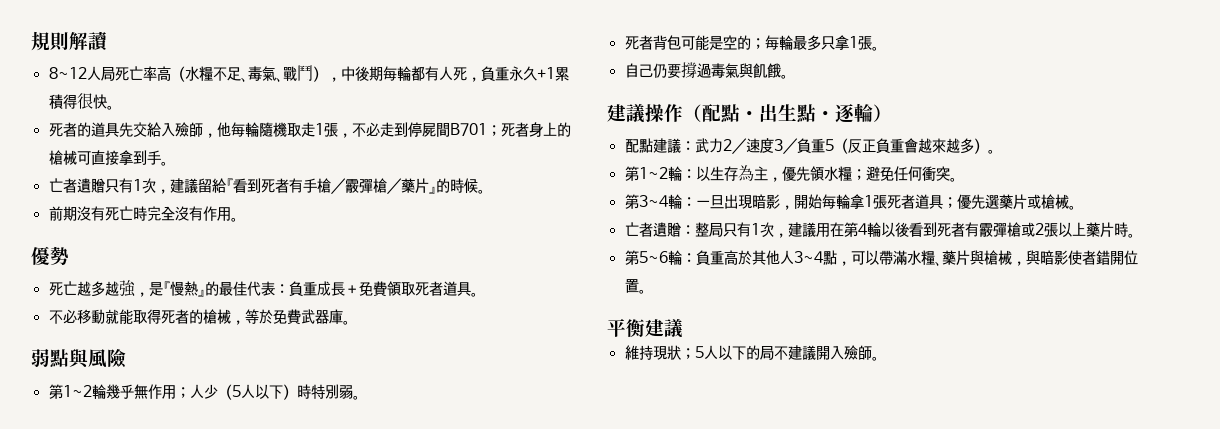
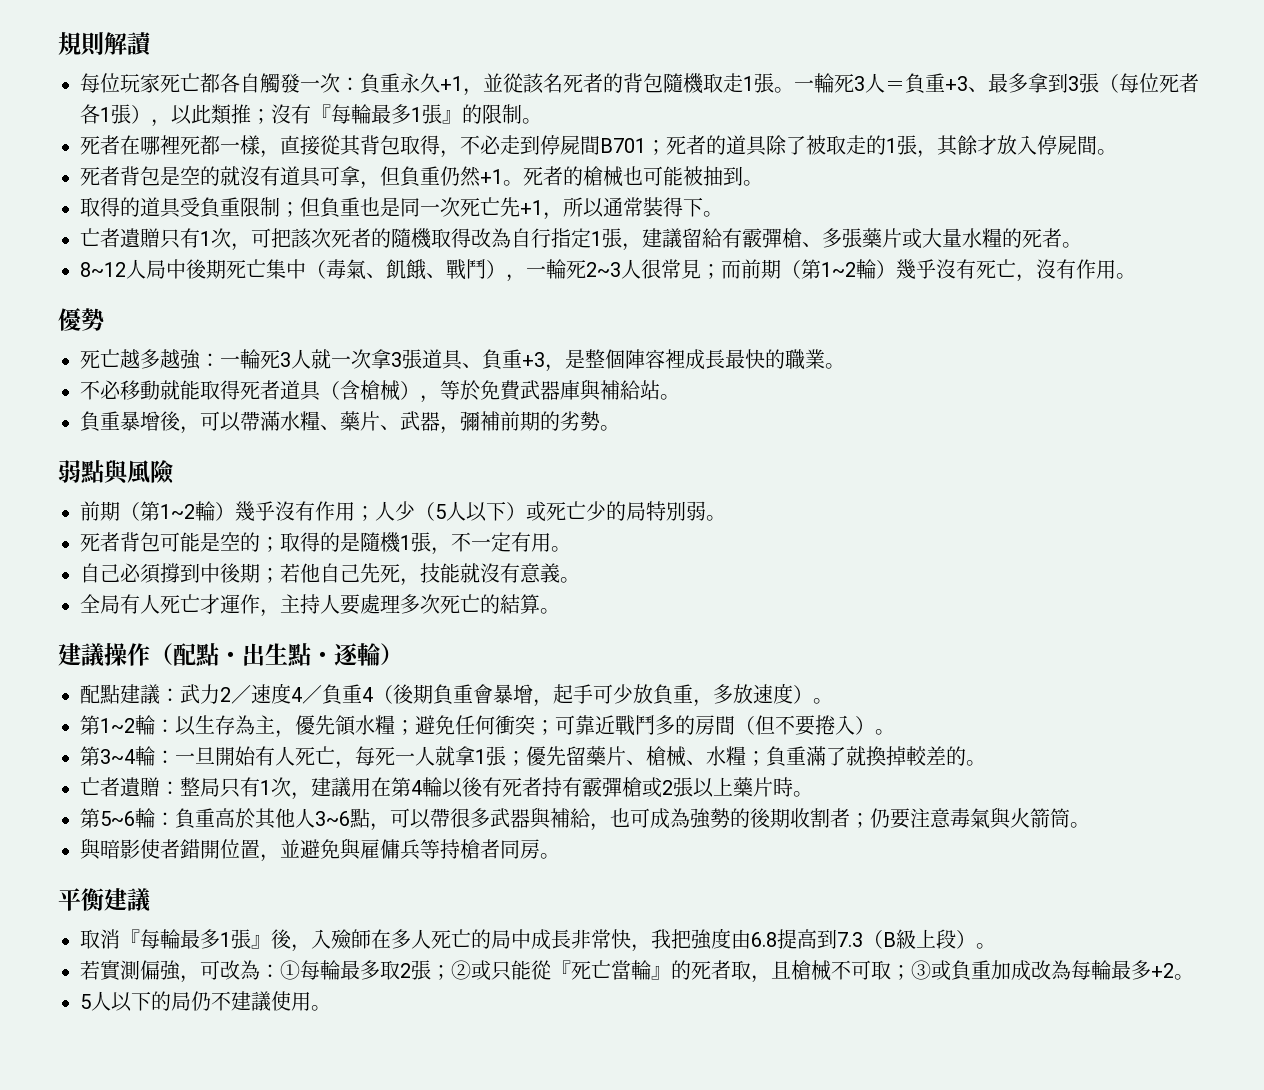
[48,65,569,82] [48,93,114,110] [48,122,338,138] 8~12人局死亡率高（水糧不足、毒氣、戰鬥），中後期每輪都有人死，負重永久+1累積得很快。 // 死者的道具先交給入殮師，他每輪隨機取走1張 -> [80,73,1199,96] [80,104,542,127] [80,135,440,158] 每位玩家死亡都各自觸發一次：負重永久+1，並從該名死者的背包隨機取走1張。一輪死3人＝負重+3、最多拿到3張（每位死者各1張），以此類推；沒有『每輪最多1張』的限制。 // 死者在哪裡死都一樣，直接從其背包取得
[528,122,571,137] [48,150,161,166] 身上的槍械可直接拿到手 -> [706,135,1117,158] [80,166,763,189] [80,197,703,220] 的道具除了被取走的1張，其餘才放入停屍間。 // 死者背包是空的就沒有道具可拿，但負重仍然+1。死者的槍械也可能被抽到。 // 取得的道具受負重限制；但負重也是同一次死亡先+1，所以通常裝得下
[169,178,485,195] [48,206,77,221] 建議留給『看到死者有手槍／霰彈槍／藥片』的時候。 // 前期 -> [251,228,1082,251] [80,259,936,282] 可把該次死者的隨機取得改為自行指定1張，建議留給有霰彈槍、多張藥片或大量水糧的死者。 // 8~12人局中後期死亡集中（毒氣、飢餓、戰鬥），一輪死2~3人很常見；而前期（第1~2輪）幾乎
[132,206,175,221] 時完全 -> [1016,274,1036,282] ，
[134,281,471,297] ，是『慢熱』的最佳代表：負重成長＋免費領取死者道具 -> [200,349,825,372] ：一輪死3人就一次拿3張道具、負重+3，是整個陣容裡成長最快的職業
[188,309,231,324] 的槍械 -> [280,380,420,401] 道具（含槍械）
(343, 316) none -> [580,379,680,401] [80,411,600,434] 與補給站。 // 負重暴增後，可以帶滿水糧、藥片、武器，彌補前期的劣勢
[48,384,148,400] 第1~2輪幾乎無 -> [80,501,315,521] 前期（第1~2輪）幾乎沒有
[296,384,311,399] 時 -> [526,501,646,522] 或死亡少的局
[764,35,879,51] [624,62,781,78] 每輪最多只拿1張。 // 自己仍要撐過毒氣與飢餓 -> [280,532,571,555] [80,563,580,586] [80,594,540,617] 取得的是隨機1張，不一定有用。 // 自己必須撐到中後期；若他自己先死，技能就沒有意義。 // 全局有人死亡才運作，主持人要處理多次死亡的結算
[773,138,974,155] 3／負重5（反正負重會越來越多 -> [291,683,793,707] 4／負重4（後期負重會暴增，起手可少放負重，多放速度
[949,177,957,182] [624,194,1069,210] 。 // 第3~4輪：一旦出現暗影，開始每輪拿1張死者道具；優先選藥片或槍械 -> [535,715,895,736] [80,746,966,769] ；可靠近戰鬥多的房間（但不要捲入）。 // 第3~4輪：一旦開始有人死亡，每死一人就拿1張；優先留藥片、槍械、水糧；負重滿了就換掉較差的
[908,222,965,237] 看到死者 -> [482,777,562,797] 有死者持
[793,251,824,263] 3~4 -> [315,811,350,826] 3~6
[892,250,1026,266] 滿水糧、藥片與槍械， -> [450,807,1090,831] 很多武器與補給，也可成為強勢的後期收割者；仍要注意毒氣與火箭筒。 //
[638,289,646,294] [607,318,683,338] [624,345,872,360] 。 // 平衡建議 // 維持現狀；5人以下的局不建議開入殮師 -> [260,838,560,862] [58,888,150,912] [80,928,996,952] [80,960,1194,983] [80,991,311,1012] ，並避免與雇傭兵等持槍者同房。 // 平衡建議 // 取消『每輪最多1張』後，入殮師在多人死亡的局中成長非常快，我把強度由6.8提高到7.3（B級上段）。 // 若實測偏強，可改為：①每輪最多取2張；②或只能從『死亡當輪』的死者取，且槍械不可取；③或負重加成改為每輪最多+2。 // 5人以下的局仍不建議使用

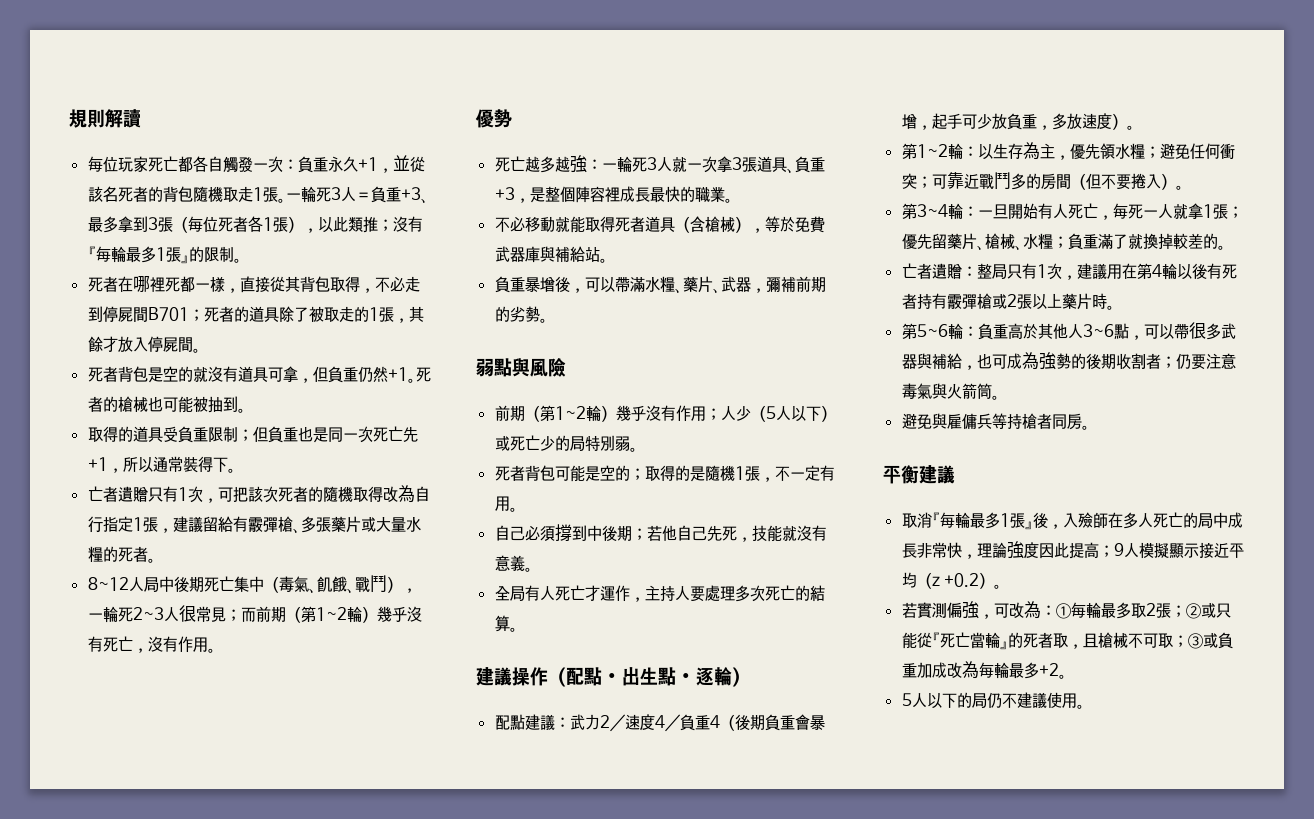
[80,838,300,862] 與暗影使者錯開位置，並 -> (1000, 397) none
[651,928,956,950] 我把強度由6.8提高到7.3（B級上段 -> [976,541,1244,559] [901,572,980,589] 理論強度因此提高；9人模擬顯示接近平均（z +0.2

